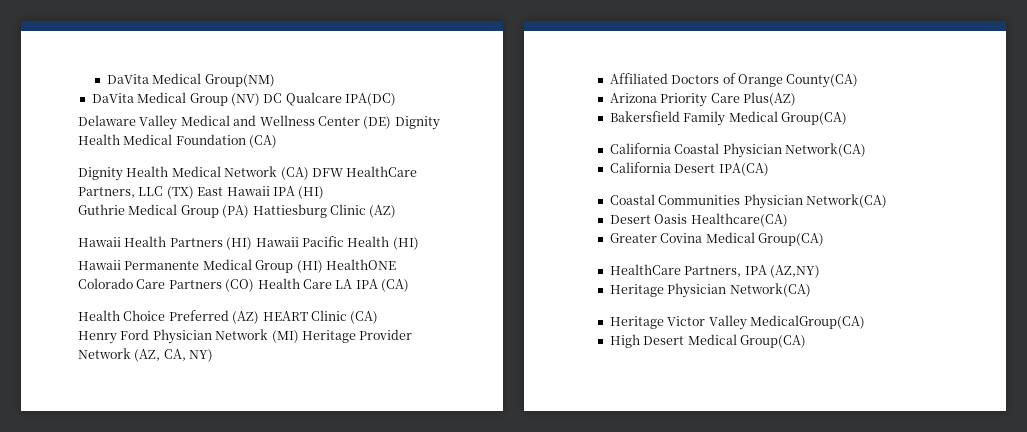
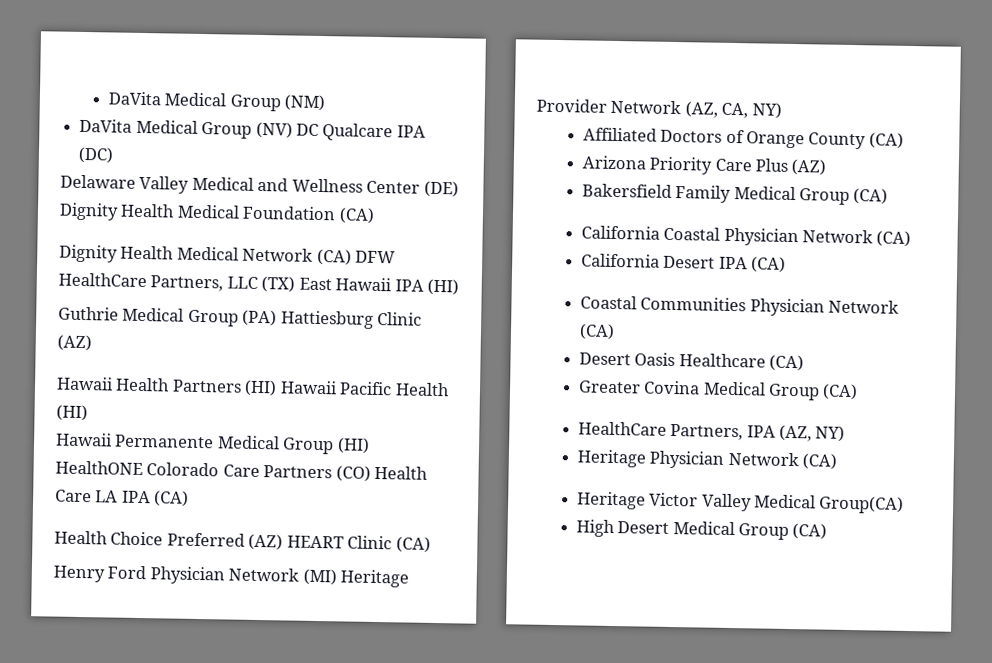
[106,73,275,87] DaVita Medical Group(NM) -> [107,91,325,112] DaVita Medical Group (NM)
[345,93,396,106] IPA(DC) -> [396,125,426,138] [78,146,115,164] IPA (DC)
[786,74,859,88] County(CA) -> [808,132,904,150] County (CA)
[742,92,796,106] Plus(AZ) -> [754,158,827,176] Plus (AZ)
[780,112,847,125] Group(CA) -> [798,188,889,205] Group (CA)
[784,143,866,157] Network(CA) -> [801,229,912,248] Network (CA)
[718,163,769,176] IPA(CA) -> [718,256,786,273] IPA (CA)
[805,194,887,208] Network(CA) -> [827,299,899,314] [578,323,615,340] Network (CA)
[690,213,788,227] Healthcare(CA) -> [678,353,804,372] Healthcare (CA)
[757,233,824,246] Group(CA) -> [767,383,859,401] Group (CA)
[769,265,820,278] (AZ,NY) -> [778,424,846,442] (AZ, NY)
[729,283,811,297] Network(CA) -> [727,451,837,470] Network (CA)
[749,315,865,329] MedicalGroup(CA) -> [753,494,905,514] Medical Group(CA)
[739,335,806,348] Group(CA) -> [737,523,828,540] Group (CA)

